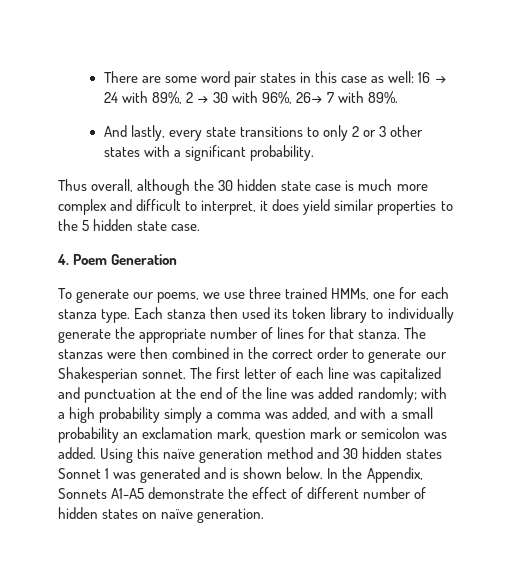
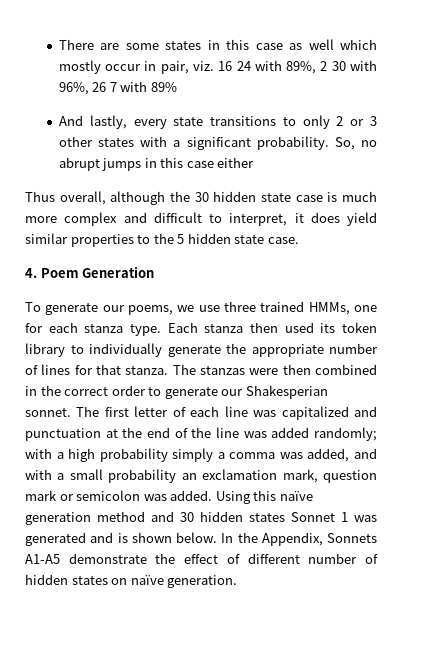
[201,71,258,87] word pair -> (159, 46) none
[388,71,447,83] well: 16 → -> [308,39,378,50] [58,60,233,74] well which mostly occur in pair, viz. 16
[197,96,210,103] → -> (328, 66) none
[296,92,324,103] 26→ -> [92,82,107,92] 26
[368,91,399,104] 89%. -> [150,82,177,92] 89%
(315, 153) none -> [334,137,377,150] [58,157,255,171] So, no abrupt jumps in this case either

